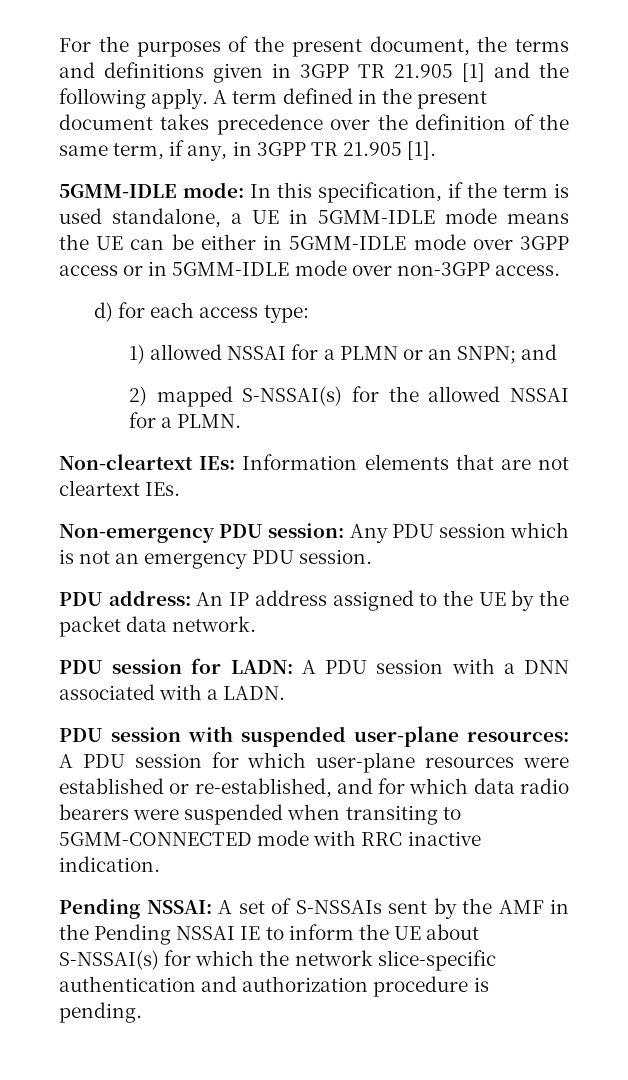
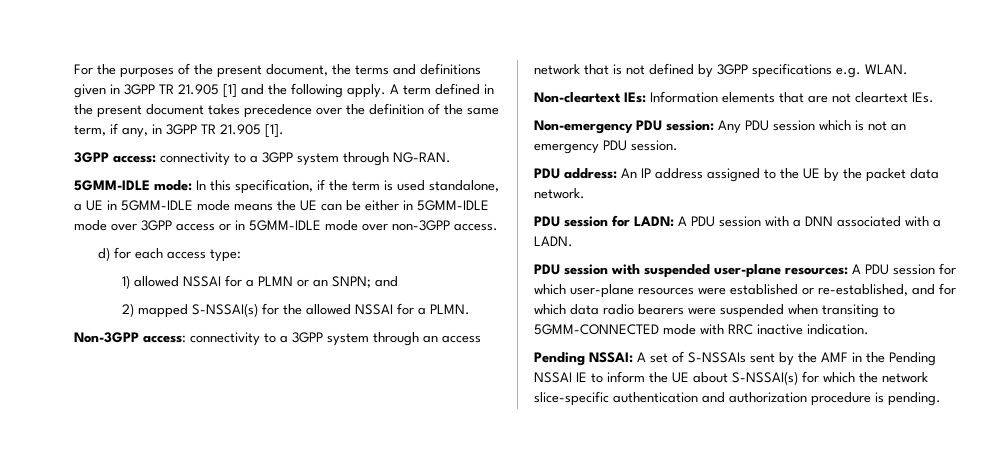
(437, 150) none -> [74,152,451,166] // 3GPP access: connectivity to a 3GPP system through NG-RAN.
(242, 421) none -> [74,332,481,346] [534,63,908,78] // Non-3GPP access: connectivity to a 3GPP system through an access network that is not defined by 3GPP specifications e.g. WLAN.

